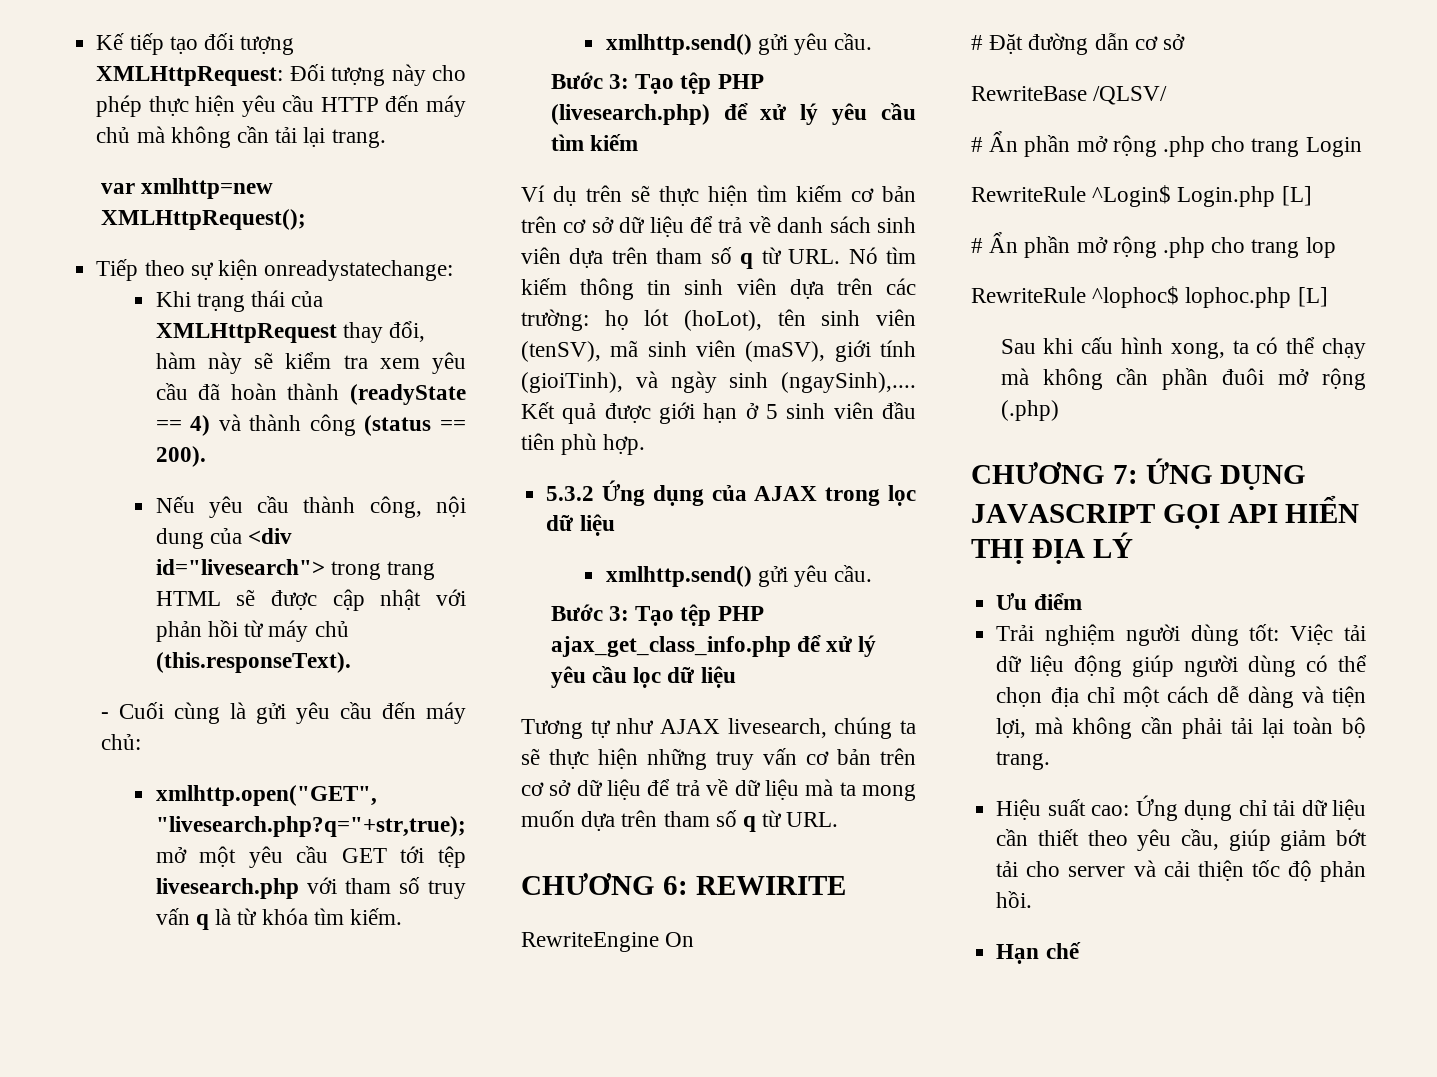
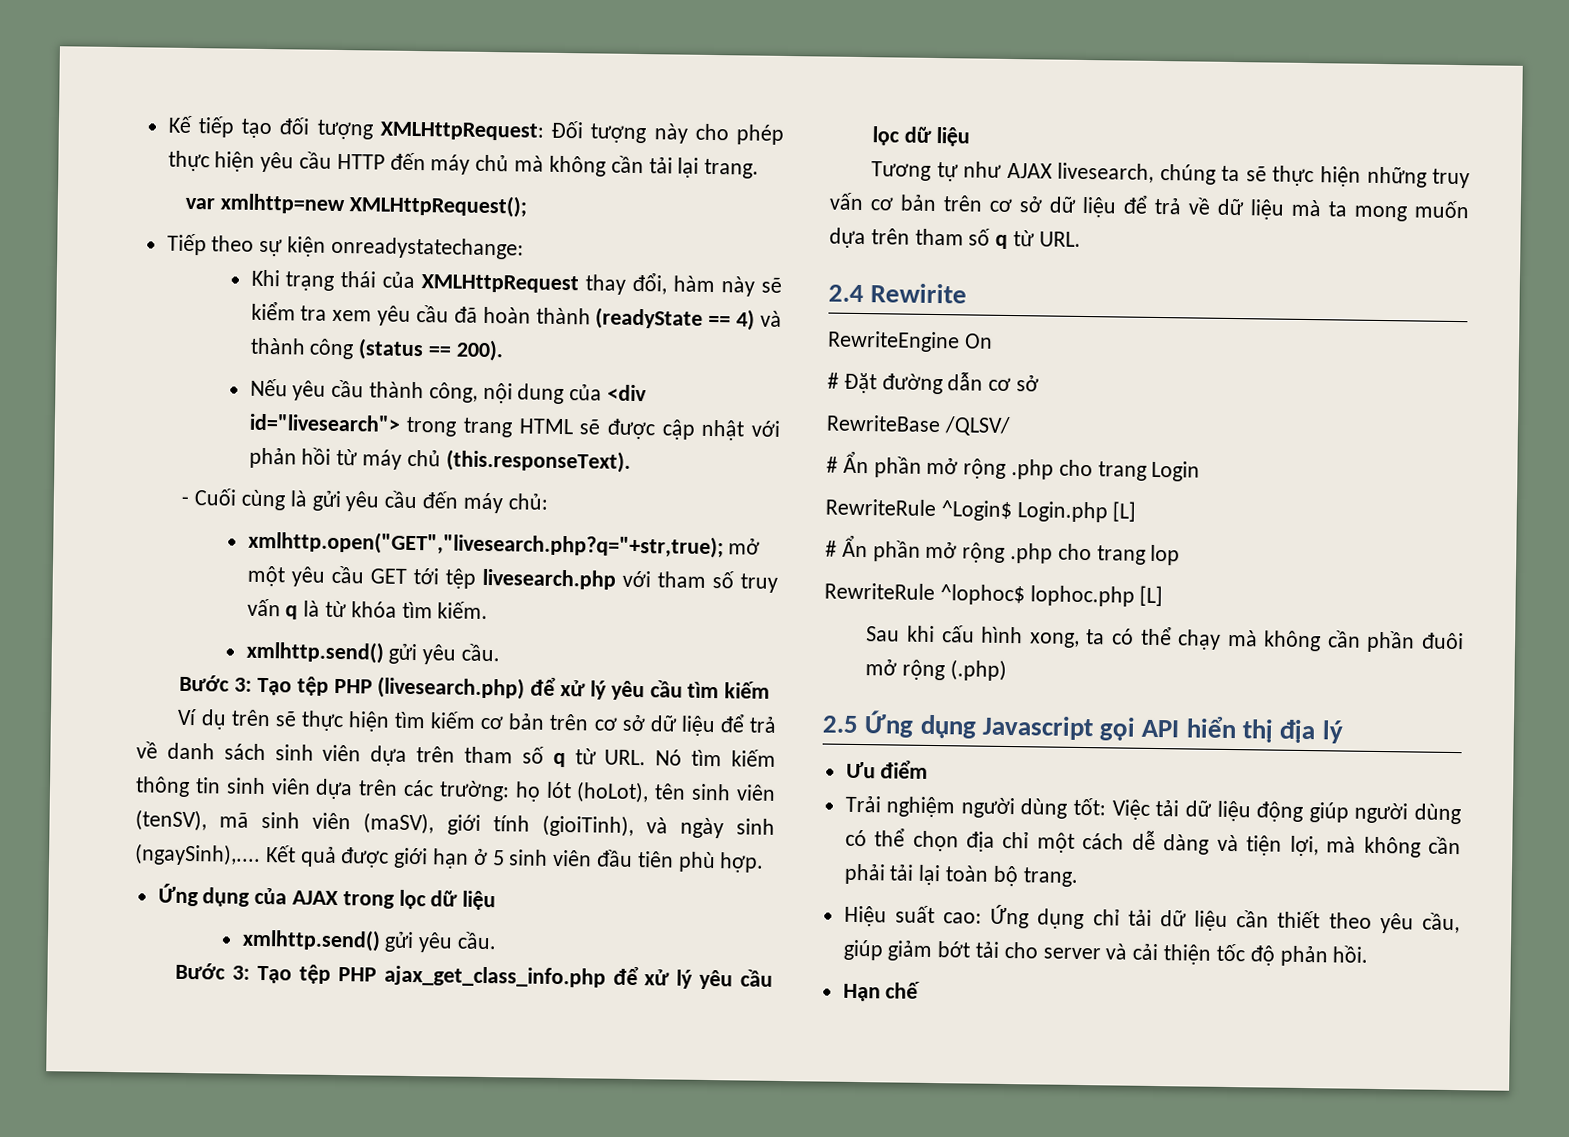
[546,486,595,501] 5.3.2 -> (765, 862) none
[521,873,846,895] CHƯƠNG 6: REWIRITE -> [828,283,968,304] 2.4 Rewirite
[971,458,1307,490] [971,495,1360,529] [971,532,1133,564] CHƯƠNG 7: ỨNG DỤNG JAVASCRIPT GỌI API HIỂN THỊ ĐỊA LÝ -> [822,710,1344,744] 2.5 Ứng dụng Javascript gọi API hiển thị địa lý

